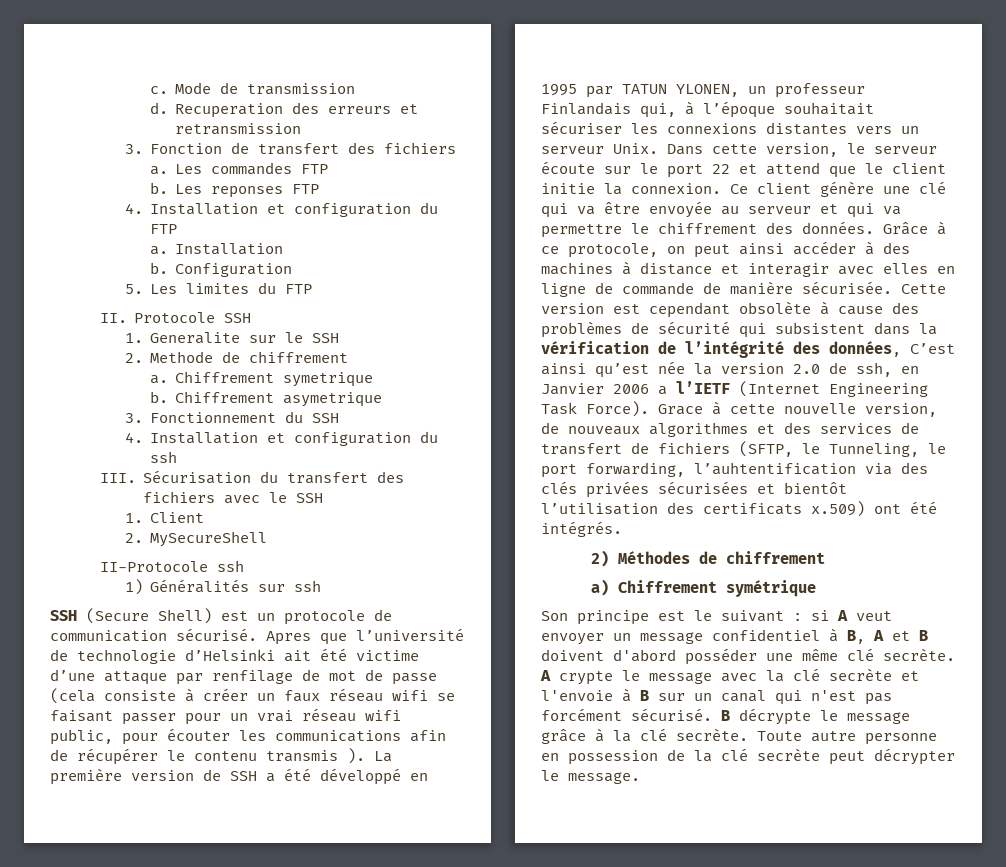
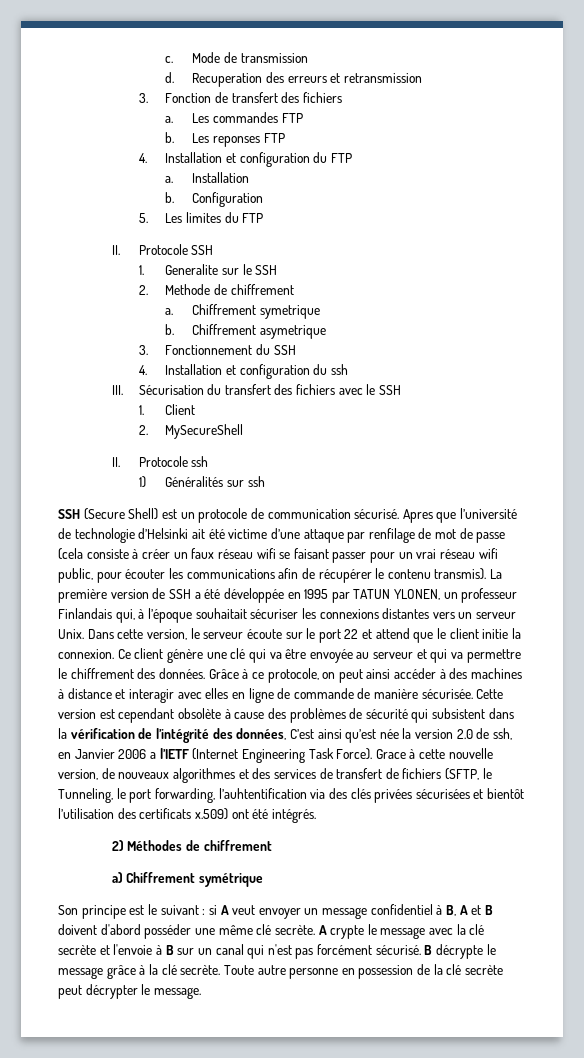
[99,561,208,572] II-Protocole -> [111,456,188,467] II. Protocole
[266,748,365,764] transmis ). -> [434,568,487,580] transmis).
[320,768,401,785] développé -> [223,588,284,603] développée

